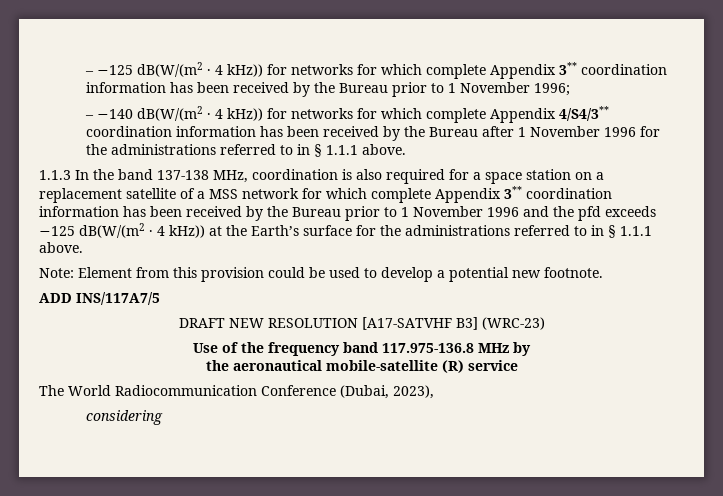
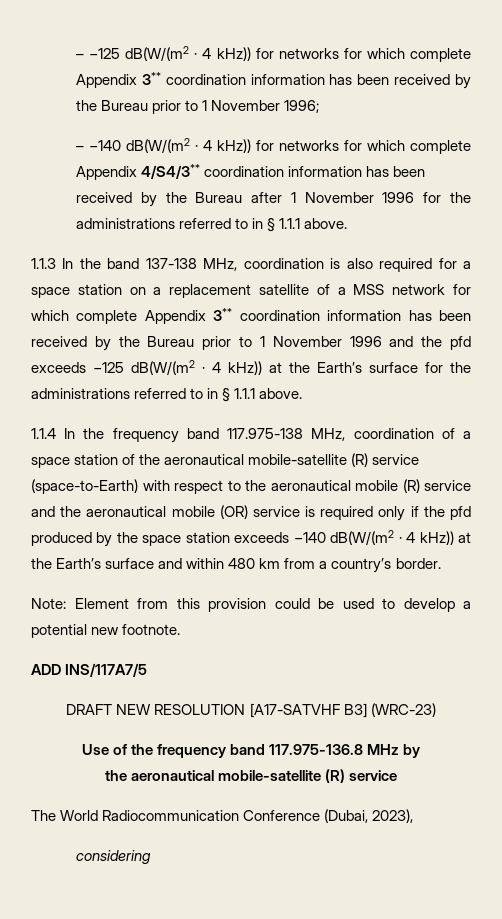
(83, 247) none -> [31,428,472,443] [31,453,420,468] [31,479,471,494] [31,505,472,521] [31,530,471,547] [31,558,441,573] // 1.1.4 In the frequency band 117.975-138 MHz, coordination of a space station of the aeronautical mobile-satellite (R) service (space-to-Earth) with respect to the aeronautical mobile (R) service and the aeronautical mobile (OR) service is required only if the pfd produced by the space station exceeds −140 dB(W/(m2 · 4 kHz)) at the Earth’s surface and within 480 km from a country’s border.

